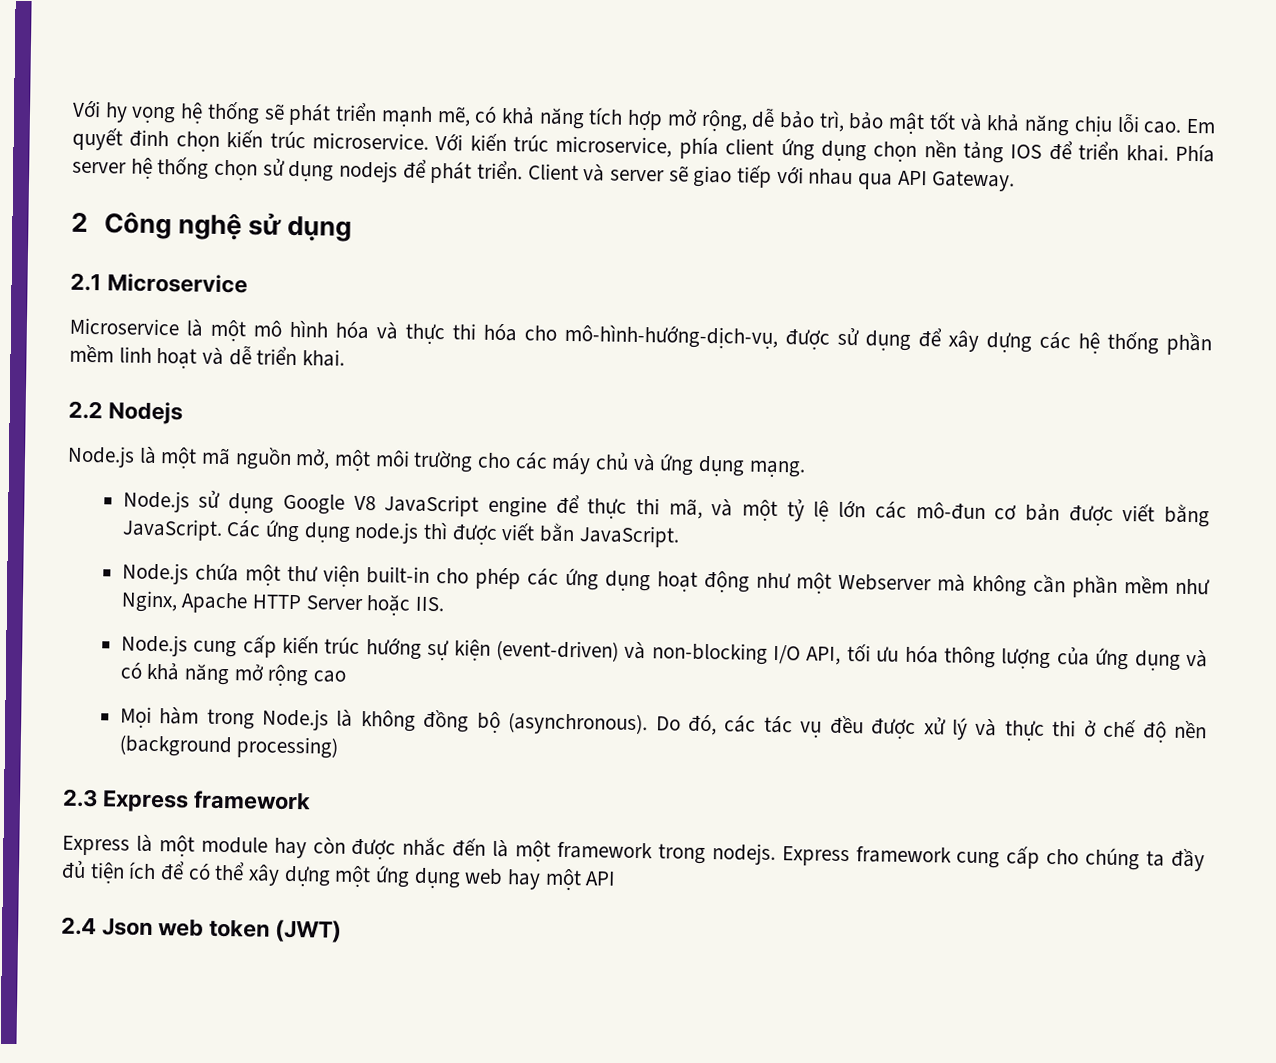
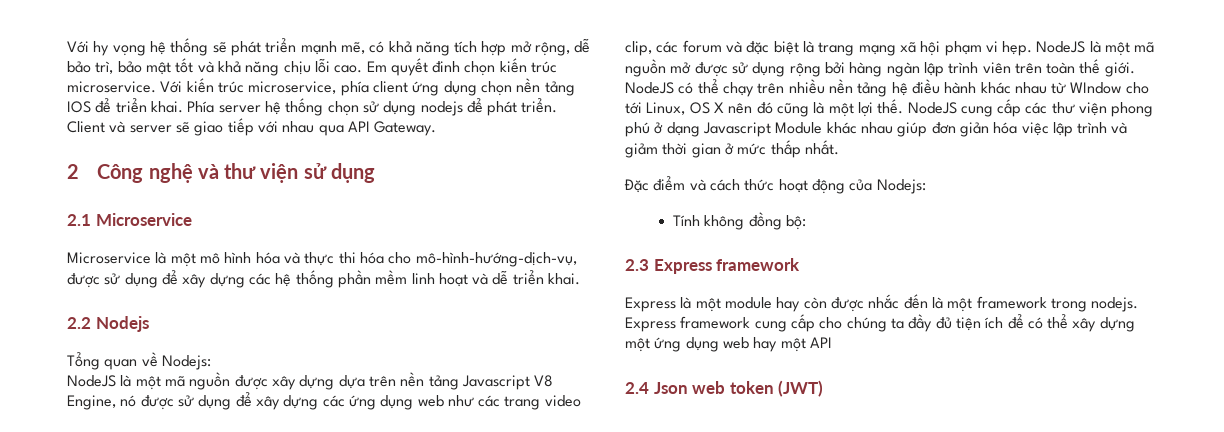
(242, 227) none -> [197,163,299,183] và thư viện
[67,445,806,478] [122,490,1210,528] [121,518,680,548] [121,562,1211,598] [120,590,446,616] [120,634,1209,671] [119,661,347,687] [119,706,1207,743] [118,734,339,759] Node.js là một mã nguồn mở, một môi trường cho các máy chủ và ứng dụng mạng. // Node.js sử dụng Google V8 JavaScript engine để thực thi mã, và một tỷ lệ lớn các mô-đun cơ bản được viết bằng JavaScript. Các ứng dụng node.js thì được viết bằn JavaScript. // Node.js chứa một thư viện built-in cho phép các ứng dụng hoạt động như một Webserver mà không cần phần mềm như Nginx, Apache HTTP Server hoặc IIS. // Node.js cung cấp kiến trúc hướng sự kiện (event-driven) và non-blocking I/O API, tối ưu hóa thông lượng của ứng dụng và có khả năng mở rộng cao // Mọi hàm trong Node.js là không đồng bộ (asynchronous). Do đó, các tác vụ đều được xử lý và thực thi ở chế độ nền (background processing) -> [67,352,211,370] [67,372,554,390] [67,392,581,410] [625,40,1155,56] [625,59,1135,77] [625,79,1149,97] [625,99,1154,117] [625,122,1128,137] [625,140,839,158] [624,176,926,194] [672,212,806,230] Tổng quan về Nodejs: // NodeJS là một mã nguồn được xây dựng dựa trên nền tảng Javascript V8 Engine, nó được sử dụng để xây dựng các ứng dụng web như các trang video clip, các forum và đặc biệt là trang mạng xã hội phạm vi hẹp. NodeJS là một mã nguồn mở được sử dụng rộng bởi hàng ngàn lập trình viên trên toàn thế giới. NodeJS có thể chạy trên nhiều nền tảng hệ điều hành khác nhau từ WIndow cho tới Linux, OS X nên đó cũng là một lợi thế. NodeJS cung cấp các thư viện phong phú ở dạng Javascript Module khác nhau giúp đơn giản hóa việc lập trình và giảm thời gian ở mức thấp nhất. // Đặc điểm và cách thức hoạt động của Nodejs: // Tính không đồng bộ:

